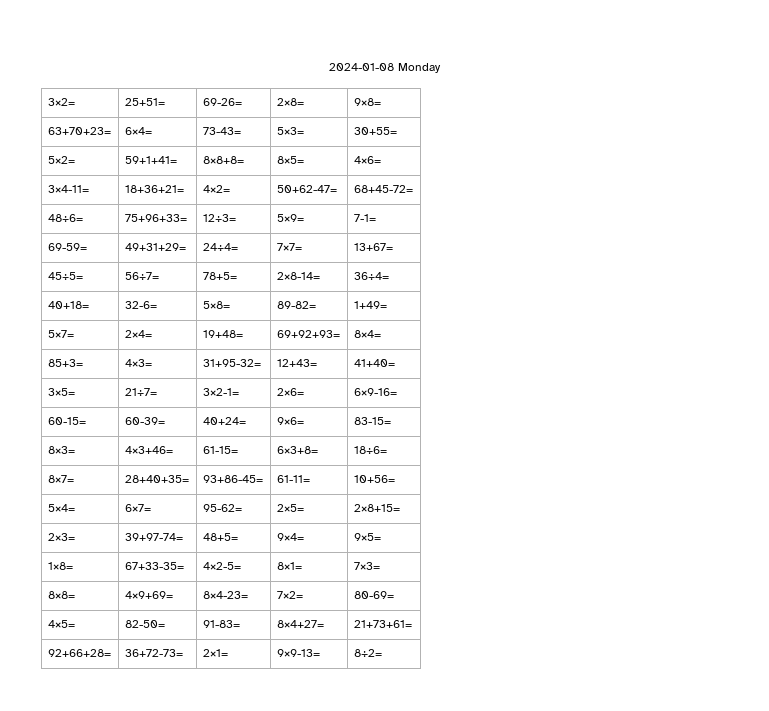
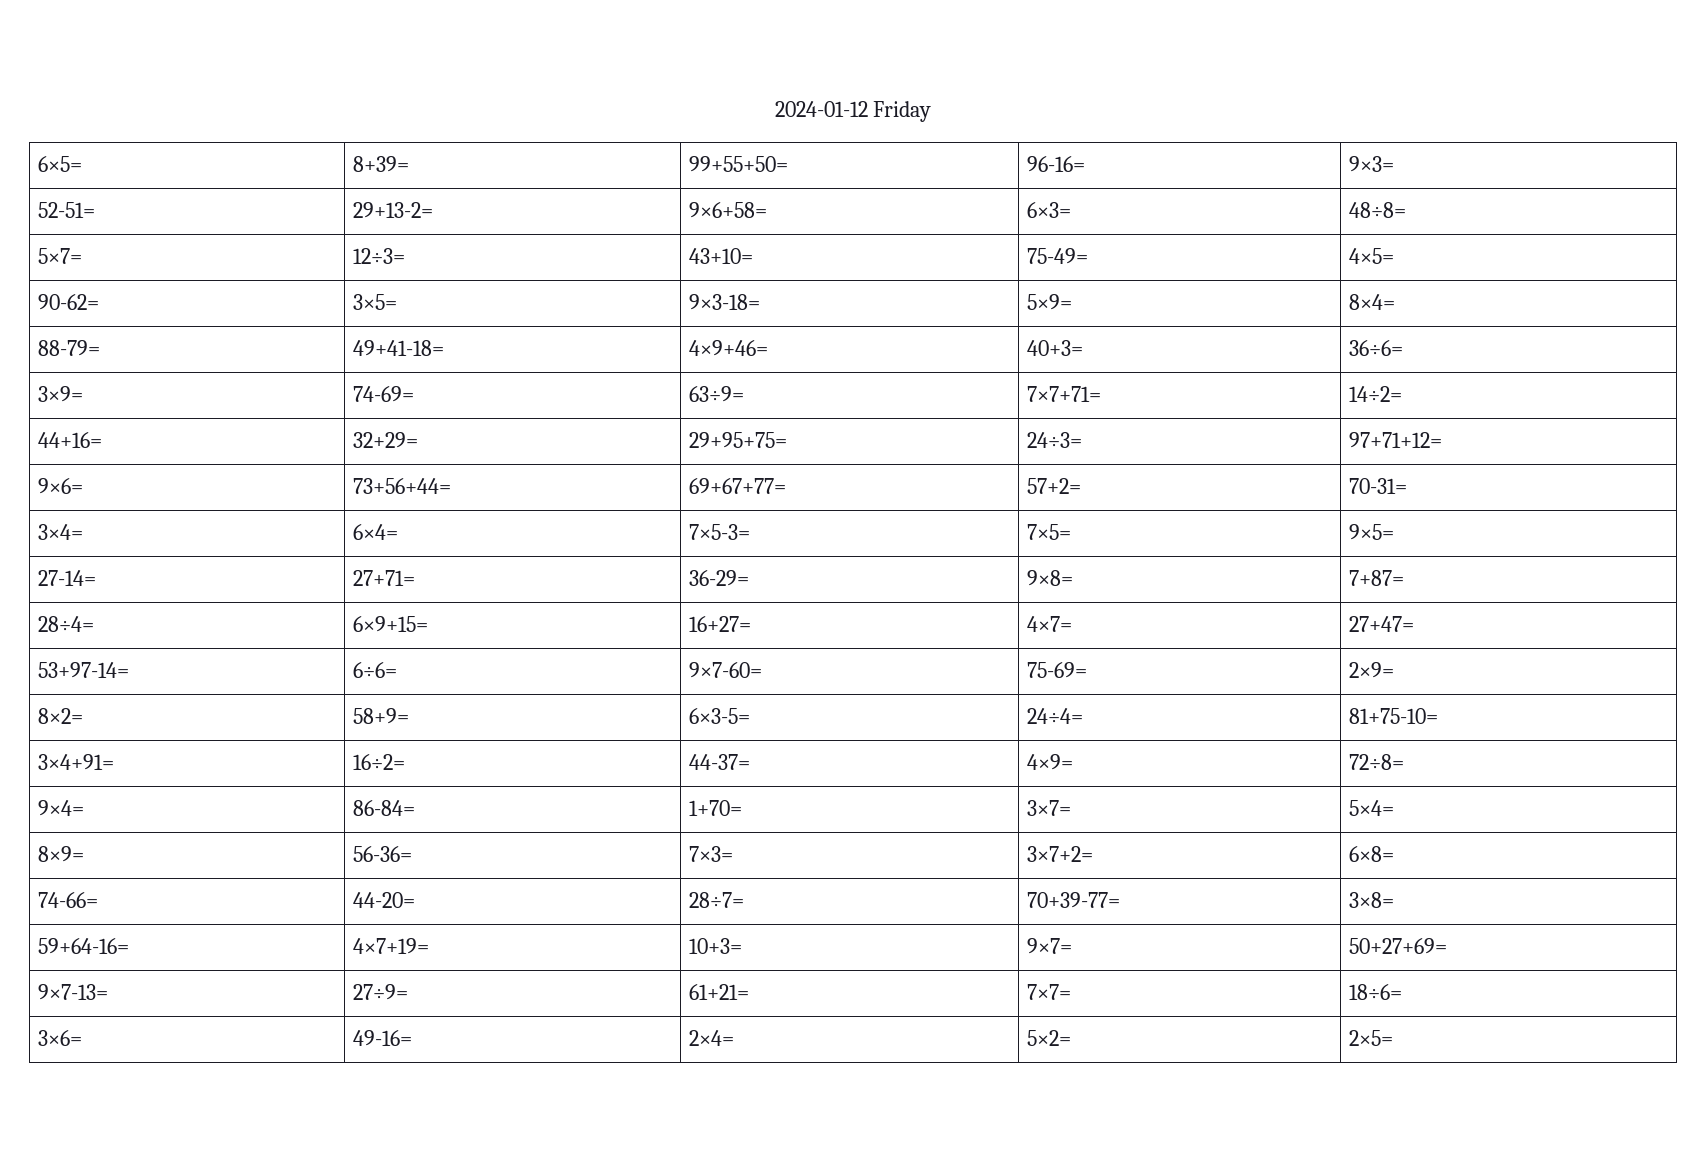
[329,63,441,73] [47,98,75,106] [124,98,165,106] [202,98,242,106] [276,98,304,106] [353,98,381,106] [47,127,111,135] [124,127,152,135] [202,127,241,135] [276,127,304,135] [353,127,397,135] [47,156,75,164] [124,156,177,164] [202,156,244,164] [276,156,304,164] [353,156,381,164] [47,185,89,193] [124,185,184,193] [202,185,230,193] [276,185,337,193] [353,185,413,193] [47,214,83,222] [124,214,187,222] [202,214,236,222] [276,214,304,222] [353,214,376,222] [47,243,87,251] [124,243,186,251] [202,243,238,251] [276,243,302,251] [353,243,393,251] [47,272,83,280] [124,272,159,280] [202,272,237,280] [276,272,320,280] [353,272,389,280] [47,301,89,309] [124,301,157,309] [202,301,230,309] [276,301,316,309] [353,301,387,309] [47,330,74,338] [124,330,152,338] [202,330,243,338] [276,330,340,338] [353,330,381,338] [47,359,83,367] [124,359,152,367] [202,359,261,367] [276,359,317,367] [353,359,395,367] [47,388,75,396] [124,388,157,396] [202,388,239,396] [276,388,304,396] [353,388,397,396] [47,417,86,425] [124,417,165,425] [202,417,246,425] [276,417,304,425] [353,417,391,425] [47,446,75,454] [124,446,173,454] [202,446,238,454] [276,446,318,454] [353,446,387,454] [47,475,74,483] [124,475,189,483] [202,475,263,483] [276,475,310,483] [353,475,395,483] [47,504,75,512] [124,504,151,512] [202,504,242,512] [276,504,304,512] [353,504,400,512] [47,533,75,541] [124,533,183,541] [202,533,238,541] [276,533,304,541] [353,533,381,541] [47,562,73,570] [124,562,184,570] [202,562,241,570] [276,562,302,570] [353,562,380,570] [47,591,75,599] [124,591,173,599] [202,591,248,599] [276,591,303,599] [353,591,394,599] [47,620,75,628] [124,620,165,628] [202,620,240,628] [276,620,324,628] [353,620,412,628] [47,649,111,657] [124,649,183,657] [202,649,228,657] [276,649,320,657] [353,649,382,657] 2024-01-08 Monday // 3×2= | 25+51= | 69-26= | 2×8= | 9×8= // 63+70+23= | 6×4= | 73-43= | 5×3= | 30+55= // 5×2= | 59+1+41= | 8×8+8= | 8×5= | 4×6= // 3×4-11= | 18+36+21= | 4×2= | 50+62-47= | 68+45-72= // 48÷6= | 75+96+33= | 12÷3= | 5×9= | 7-1= // 69-59= | 49+31+29= | 24÷4= | 7×7= | 13+67= // 45÷5= | 56÷7= | 78+5= | 2×8-14= | 36÷4= // 40+18= | 32-6= | 5×8= | 89-82= | 1+49= // 5×7= | 2×4= | 19+48= | 69+92+93= | 8×4= // 85+3= | 4×3= | 31+95-32= | 12+43= | 41+40= // 3×5= | 21÷7= | 3×2-1= | 2×6= | 6×9-16= // 60-15= | 60-39= | 40+24= | 9×6= | 83-15= // 8×3= | 4×3+46= | 61-15= | 6×3+8= | 18÷6= // 8×7= | 28+40+35= | 93+86-45= | 61-11= | 10+56= // 5×4= | 6×7= | 95-62= | 2×5= | 2×8+15= // 2×3= | 39+97-74= | 48+5= | 9×4= | 9×5= // 1×8= | 67+33-35= | 4×2-5= | 8×1= | 7×3= // 8×8= | 4×9+69= | 8×4-23= | 7×2= | 80-69= // 4×5= | 82-50= | 91-83= | 8×4+27= | 21+73+61= // 92+66+28= | 36+72-73= | 2×1= | 9×9-13= | 8÷2= -> [774,101,932,122] [38,156,83,172] [353,156,410,172] [689,156,789,172] [1027,156,1086,172] [1349,156,1395,172] [38,202,96,218] [353,202,434,218] [689,202,768,218] [1027,202,1072,218] [1349,202,1407,218] [38,248,83,264] [353,248,406,264] [689,248,754,264] [1027,248,1089,264] [1349,248,1395,264] [38,294,100,310] [353,294,398,310] [689,294,761,310] [1027,294,1073,310] [1349,294,1396,310] [38,340,101,356] [353,340,445,356] [689,340,769,356] [1027,340,1084,356] [1349,340,1404,356] [38,386,84,402] [353,386,415,402] [689,386,745,402] [1027,386,1102,402] [1349,386,1403,402] [38,432,103,448] [353,432,419,448] [689,432,788,448] [1027,432,1083,448] [1349,432,1443,448] [38,478,84,494] [353,478,452,494] [689,478,787,494] [1027,478,1082,494] [1349,478,1408,494] [38,524,84,540] [353,524,399,540] [689,524,751,540] [1027,524,1072,540] [1349,524,1395,540] [38,570,97,586] [353,570,416,586] [689,570,750,586] [1027,570,1074,586] [1349,570,1405,586] [38,616,95,632] [353,616,429,632] [689,616,752,632] [1027,616,1073,632] [1349,616,1415,632] [38,662,130,678] [353,662,398,678] [689,662,763,678] [1027,662,1088,678] [1349,662,1395,678] [38,708,84,724] [353,708,410,724] [689,708,751,724] [1027,708,1084,724] [1349,708,1439,724] [38,754,115,770] [353,754,406,770] [689,754,751,770] [1027,754,1074,770] [1349,754,1405,770] [38,800,85,816] [353,800,416,816] [689,800,743,816] [1027,800,1072,816] [1349,800,1395,816] [38,846,85,862] [353,846,413,862] [689,846,734,862] [1027,846,1094,862] [1349,846,1395,862] [38,892,99,908] [353,892,416,908] [689,892,745,908] [1027,892,1121,908] [1349,892,1395,908] [38,938,130,954] [353,938,430,954] [689,938,743,954] [1027,938,1073,954] [1349,938,1448,954] [38,984,109,1000] [353,984,409,1000] [689,984,750,1000] [1027,984,1072,1000] [1349,984,1403,1000] [38,1030,83,1046] [353,1030,413,1046] [689,1030,735,1046] [1027,1030,1072,1046] [1349,1030,1394,1046] 2024-01-12 Friday // 6×5= | 8+39= | 99+55+50= | 96-16= | 9×3= // 52-51= | 29+13-2= | 9×6+58= | 6×3= | 48÷8= // 5×7= | 12÷3= | 43+10= | 75-49= | 4×5= // 90-62= | 3×5= | 9×3-18= | 5×9= | 8×4= // 88-79= | 49+41-18= | 4×9+46= | 40+3= | 36÷6= // 3×9= | 74-69= | 63÷9= | 7×7+71= | 14÷2= // 44+16= | 32+29= | 29+95+75= | 24÷3= | 97+71+12= // 9×6= | 73+56+44= | 69+67+77= | 57+2= | 70-31= // 3×4= | 6×4= | 7×5-3= | 7×5= | 9×5= // 27-14= | 27+71= | 36-29= | 9×8= | 7+87= // 28÷4= | 6×9+15= | 16+27= | 4×7= | 27+47= // 53+97-14= | 6÷6= | 9×7-60= | 75-69= | 2×9= // 8×2= | 58+9= | 6×3-5= | 24÷4= | 81+75-10= // 3×4+91= | 16÷2= | 44-37= | 4×9= | 72÷8= // 9×4= | 86-84= | 1+70= | 3×7= | 5×4= // 8×9= | 56-36= | 7×3= | 3×7+2= | 6×8= // 74-66= | 44-20= | 28÷7= | 70+39-77= | 3×8= // 59+64-16= | 4×7+19= | 10+3= | 9×7= | 50+27+69= // 9×7-13= | 27÷9= | 61+21= | 7×7= | 18÷6= // 3×6= | 49-16= | 2×4= | 5×2= | 2×5=

